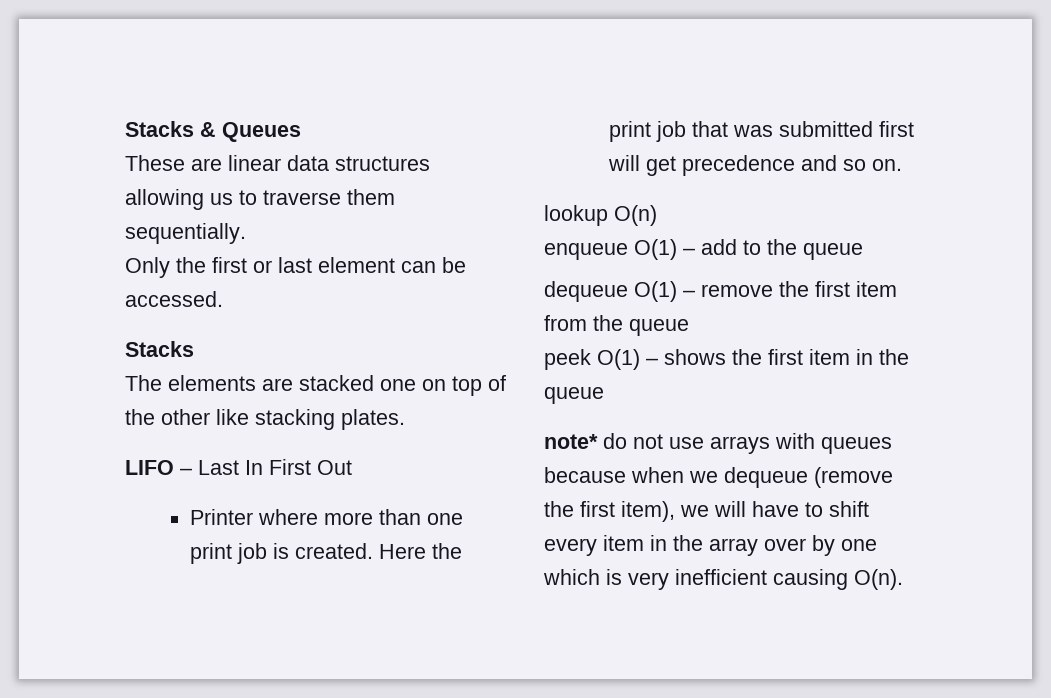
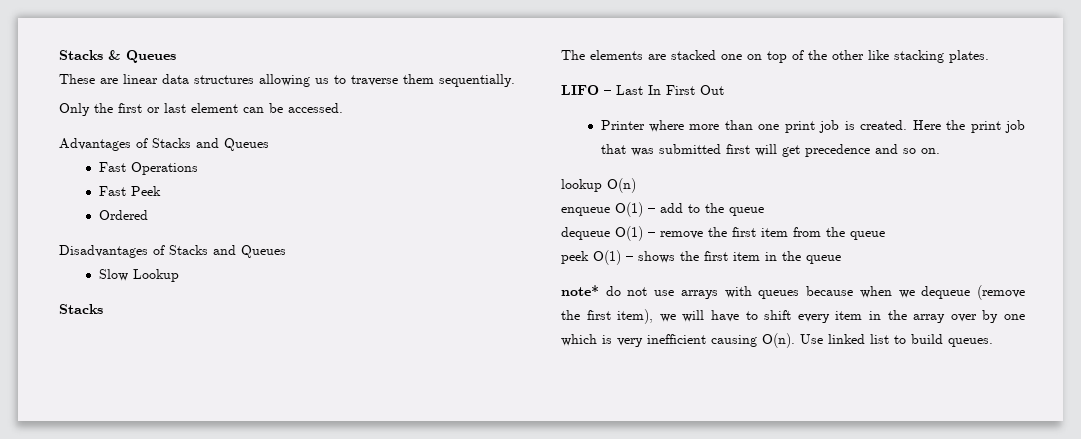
(223, 299) none -> [59,138,269,151] [98,162,198,175] [98,186,161,196] [98,210,148,220] [59,245,286,258] [98,269,179,282] // Advantages of Stacks and Queues // Fast Operations // Fast Peek // Ordered // Disadvantages of Stacks and Queues // Slow Lookup
(903, 579) none -> [800,334,993,347] Use linked list to build queues.

